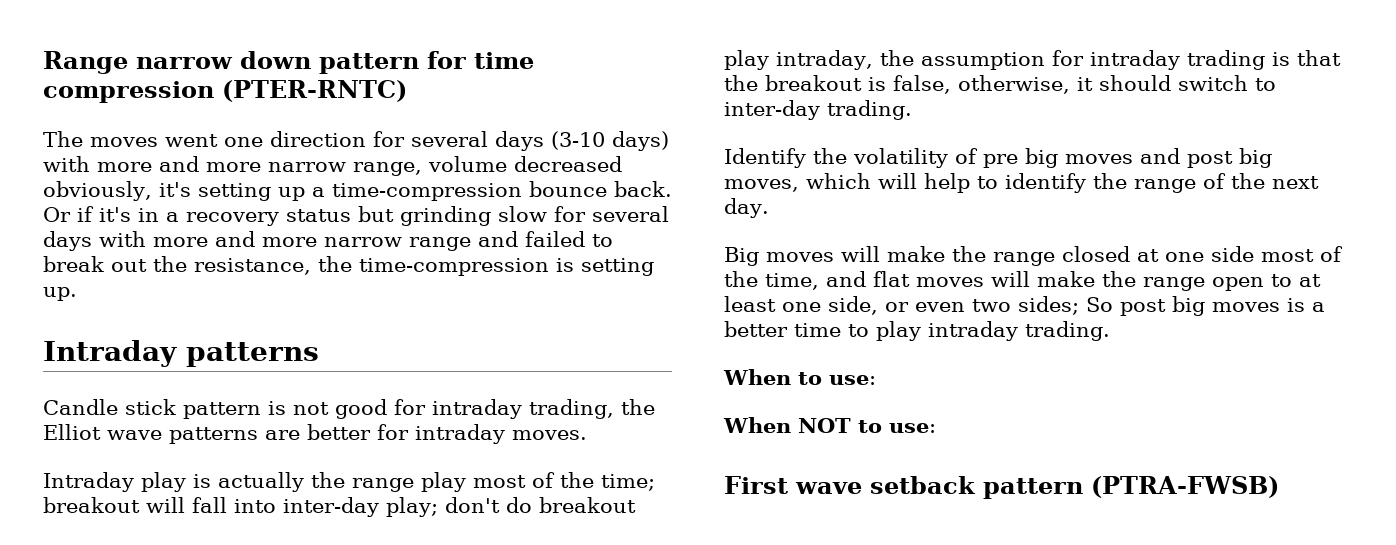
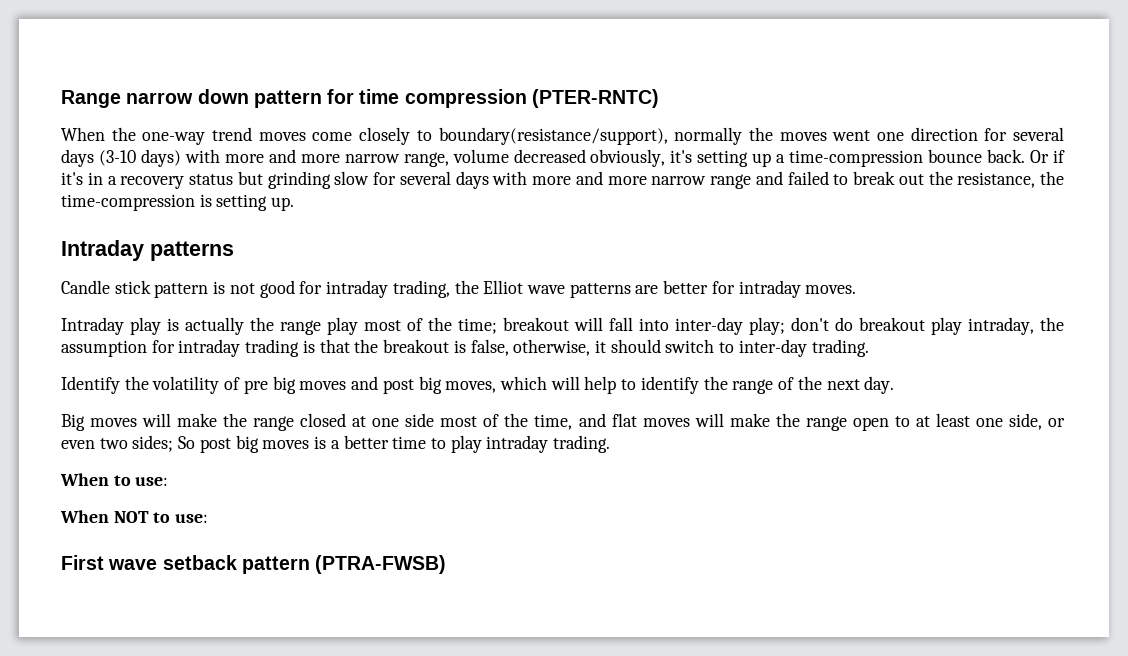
[43,131,83,147] The -> [61,127,773,145] When the one-way trend moves come closely to boundary(resistance/support), normally the

